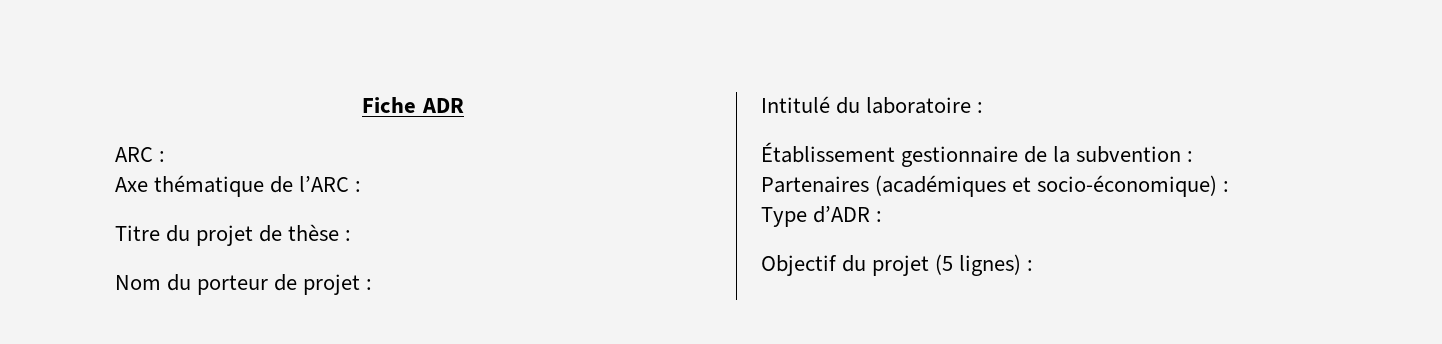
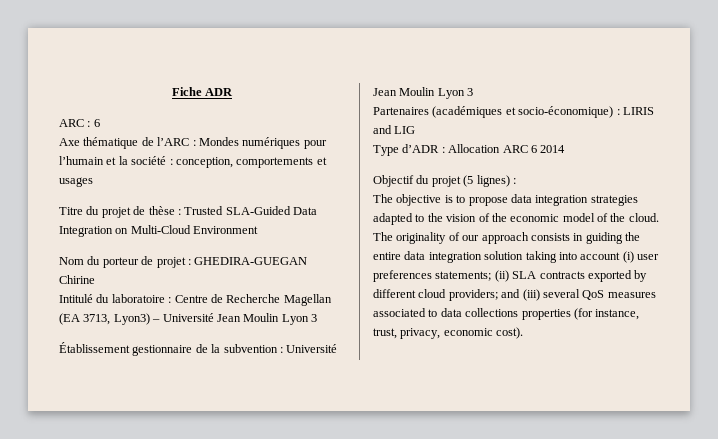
(166, 156) none -> [93,119,100,127] 6
(362, 186) none -> [198,137,327,149] [59,156,327,168] [59,177,93,187] Mondes numériques pour l’humain et la société : conception, comportements et usages
(352, 235) none -> [184,206,317,215] [59,225,259,237] Trusted SLA-Guided Data Integration on Multi-Cloud Environment
(373, 284) none -> [194,257,308,265] [59,275,95,284] GHEDIRA-GUEGAN Chirine
(984, 107) none -> [174,294,332,306] [59,313,317,325] Centre de Recherche Magellan (EA 3713, Lyon3) – Université Jean Moulin Lyon 3
(1194, 156) none -> [286,344,338,353] [373,87,474,99] Université Jean Moulin Lyon 3
(1230, 186) none -> [622,107,654,115] [373,125,416,134] LIRIS and LIG
(883, 216) none -> [448,144,566,153] Allocation ARC 6 2014
(1034, 265) none -> [373,194,638,206] [373,213,659,225] [373,232,640,244] [373,251,659,263] [373,270,648,282] [373,289,656,301] [373,308,640,320] [373,327,524,339] // The objective is to propose data integration strategies adapted to the vision of the economic model of the cloud. The originality of our approach consists in guiding the entire data integration solution taking into account (i) user preferences statements; (ii) SLA contracts exported by different cloud providers; and (iii) several QoS measures associated to data collections properties (for instance, trust, privacy, economic cost).

